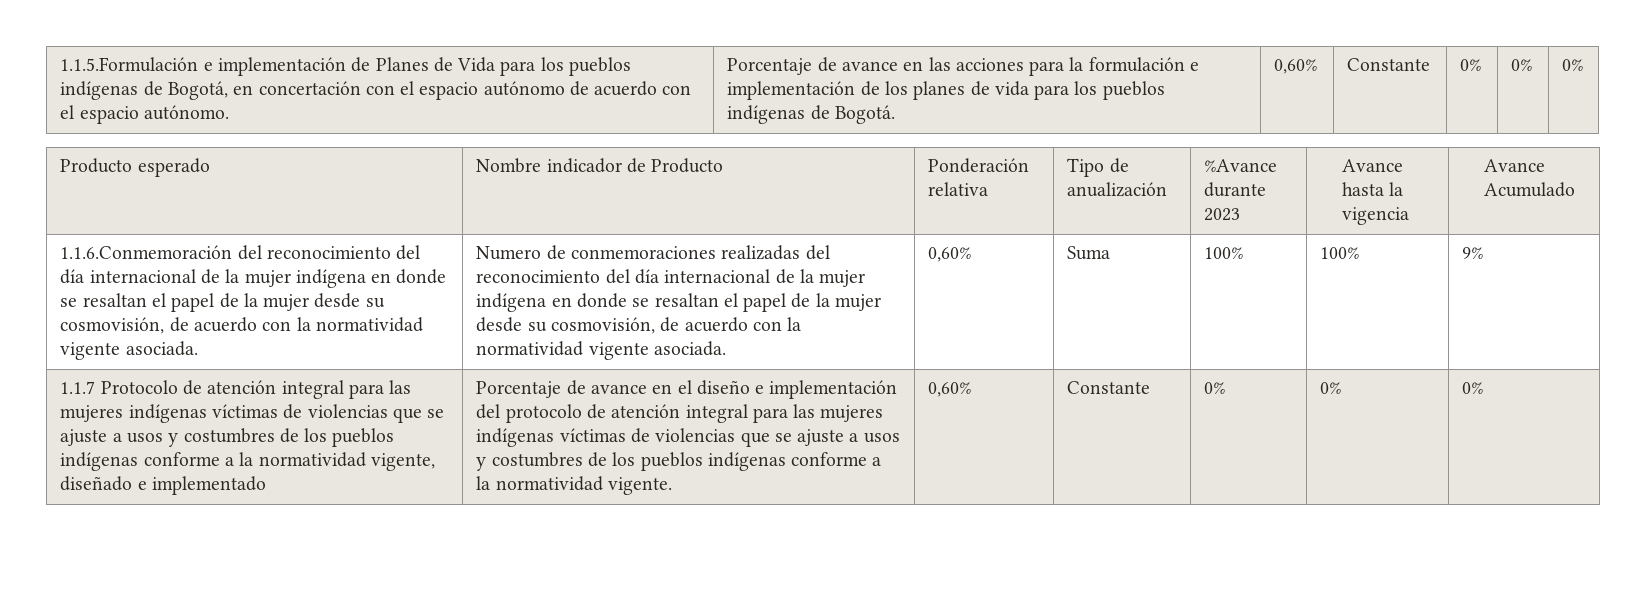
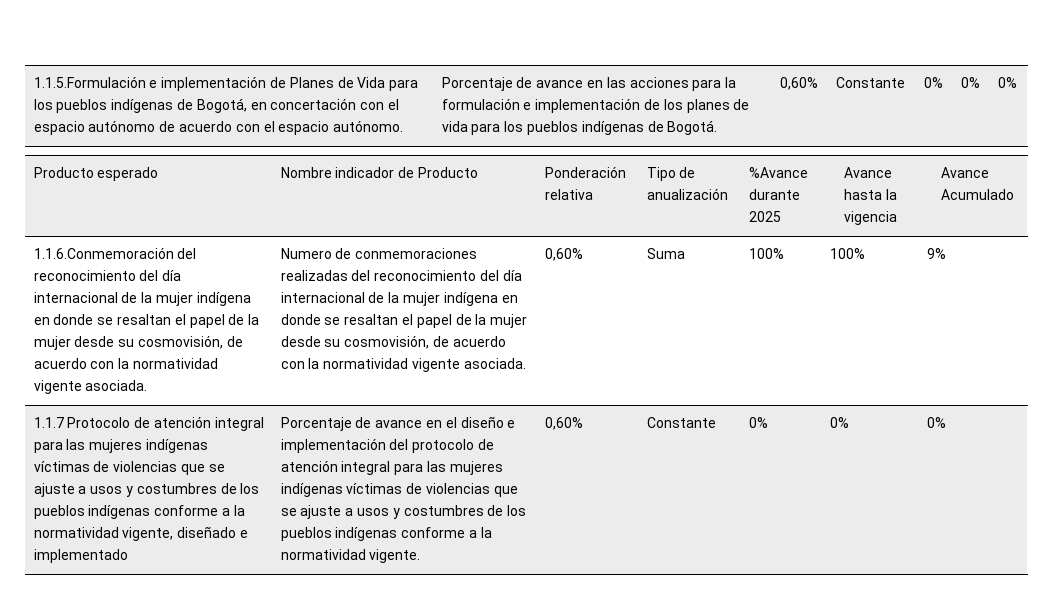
[1204,208,1241,221] 2023 -> [748,211,781,222] 2025

